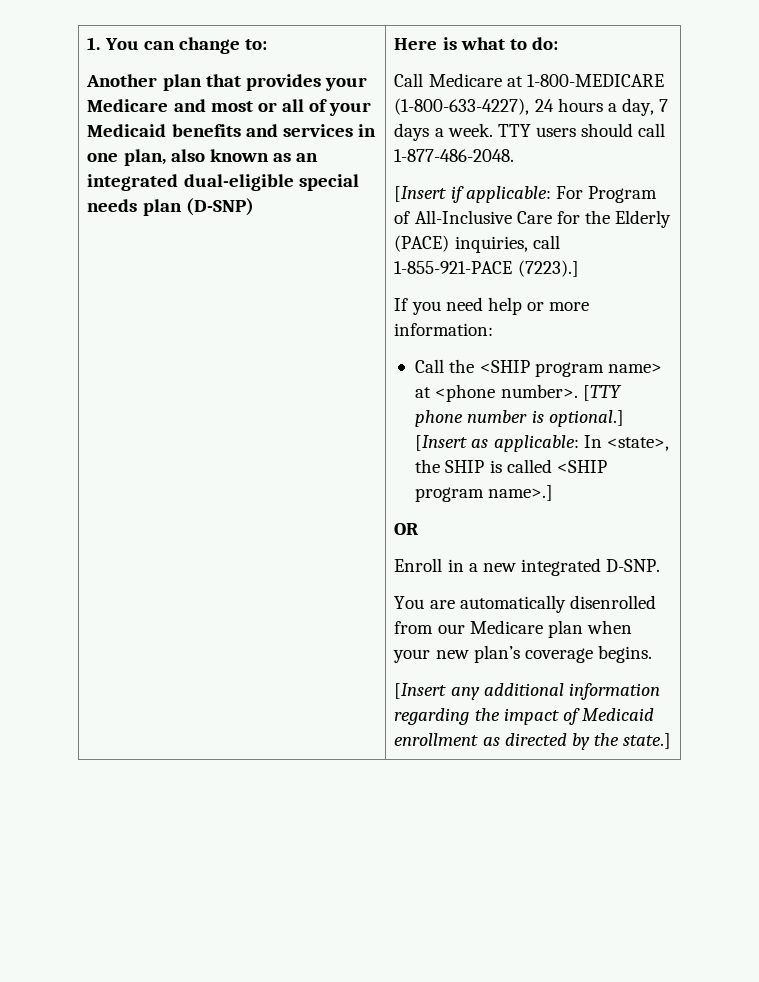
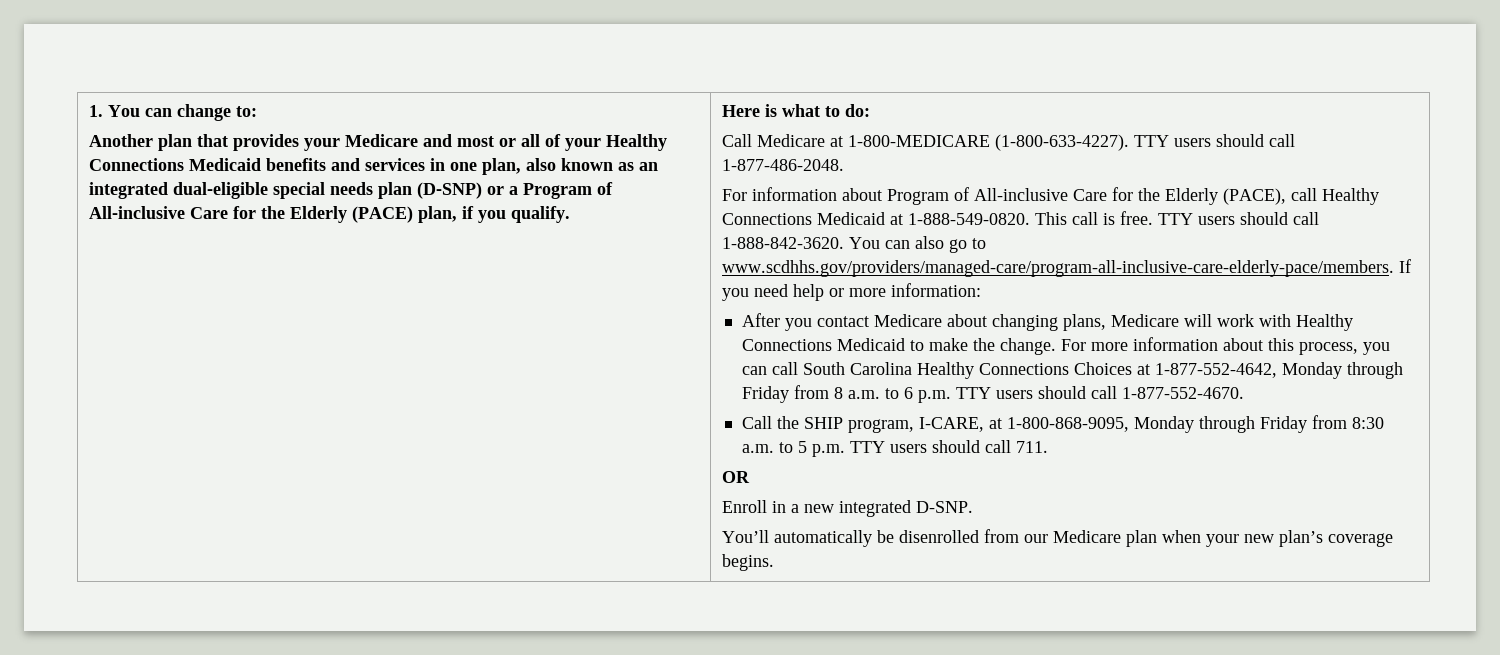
(372, 109) none -> [605,134,667,151] [88,158,184,171] Healthy Connections
(254, 207) none -> [486,182,613,199] [88,206,570,223] or a Program of All-inclusive Care for the Elderly (PACE) plan, if you qualify.
[394,98,669,116] [394,123,493,141] (1-800-633-4227), 24 hours a day, 7 days a week. -> [994,134,1129,151] (1-800-633-4227).
[394,186,657,203] [394,210,672,228] [394,235,560,253] [394,260,579,277] [Insert if applicable: For Program of All-Inclusive Care for the Elderly (PACE) inquiries, call 1-855-921-PACE (7223).] // -> [721,187,1379,205] [721,211,1319,225] [721,236,986,253] [721,260,1394,277] For information about Program of All-inclusive Care for the Elderly (PACE), call Healthy Connections Medicaid at 1-888-549-0820. This call is free. TTY users should call 1-888-842-3620. You can also go to www.scdhhs.gov/providers/managed-care/program-all-inclusive-care-elderly-pace/members.
[415,359,662,377] [415,384,622,402] [415,410,624,427] [415,435,669,452] [415,459,607,473] [415,485,554,502] Call the <SHIP program name> at <phone number>. [TTY phone number is optional.] [Insert as applicable: In <state>, the SHIP is called <SHIP program name>.] -> [741,313,1353,331] [741,337,1390,355] [741,362,1403,379] [741,385,1244,403] [741,415,1384,433] [741,440,1048,457] After you contact Medicare about changing plans, Medicare will work with Healthy Connections Medicaid to make the change. For more information about this process, you can call South Carolina Healthy Connections Choices at 1-877-552-4642, Monday through Friday from 8 a.m. to 6 p.m. TTY users should call 1-877-552-4670. // Call the SHIP program, I-CARE, at 1-800-868-9095, Monday through Friday from 8:30 a.m. to 5 p.m. TTY users should call 711.
[394,595,566,613] You are automatically -> [721,530,894,547] You’ll automatically be
[394,683,660,700] [394,708,654,725] [394,733,672,750] // [Insert any additional information regarding the impact of Medicaid enrollment as directed by the state.] -> (774, 562) none

